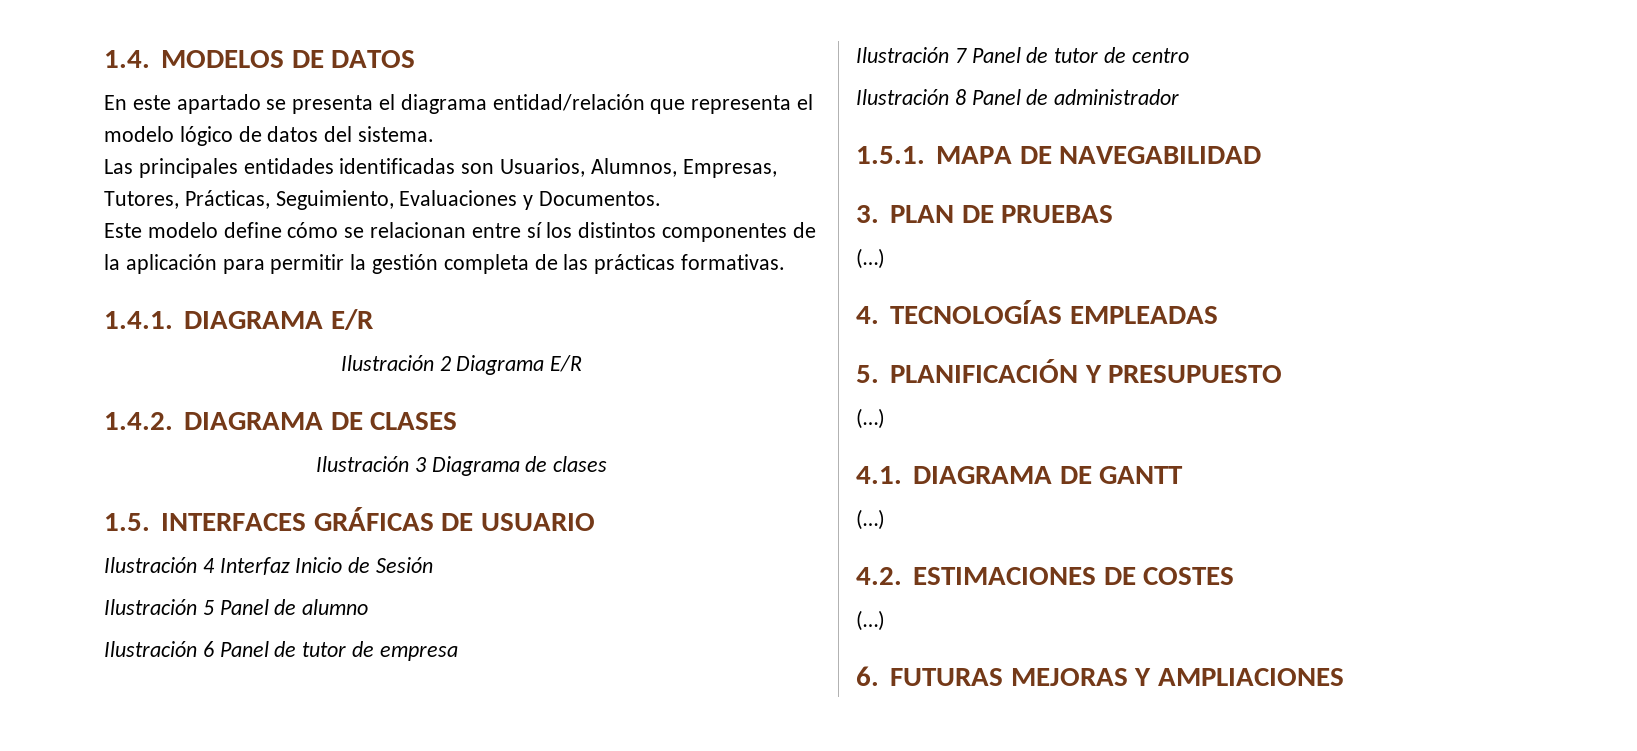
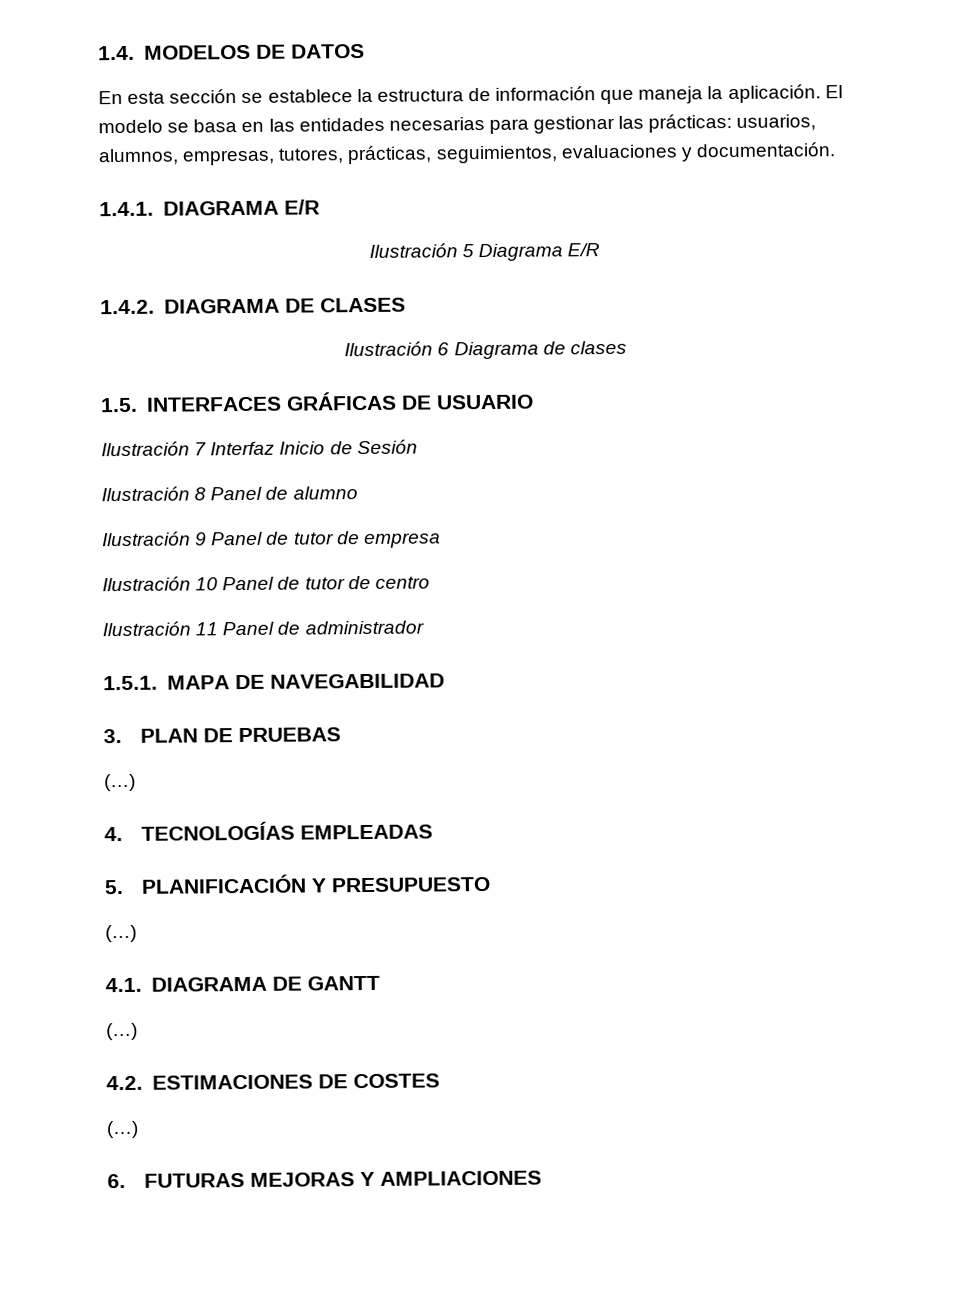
[132,94,814,114] [104,126,435,146] [104,158,777,178] [104,190,662,210] [104,222,816,242] [104,254,786,274] este apartado se presenta el diagrama entidad/relación que representa el modelo lógico de datos del sistema. // Las principales entidades identificadas son Usuarios, Alumnos, Empresas, Tutores, Prácticas, Seguimiento, Evaluaciones y Documentos. // Este modelo define cómo se relacionan entre sí los distintos componentes de la aplicación para permitir la gestión completa de las prácticas formativas. -> [127,84,843,105] [98,113,817,134] [98,142,836,166] esta sección se establece la estructura de información que maneja la aplicación. El modelo se basa en las entidades necesarias para gestionar las prácticas: usuarios, alumnos, empresas, tutores, prácticas, seguimientos, evaluaciones y documentación.
[439,356,451,371] 2 -> [461,244,474,258] 5
[414,457,426,472] 3 -> [437,342,450,356] 6
[202,558,215,573] 4 -> [194,442,208,456] 7
[202,600,214,615] 5 -> [194,487,207,501] 8
[202,641,214,657] 6 -> [195,532,208,546] 9
[954,48,967,63] 7 -> [195,577,219,591] 10
[954,89,966,105] 8 -> [195,622,219,636] 11

